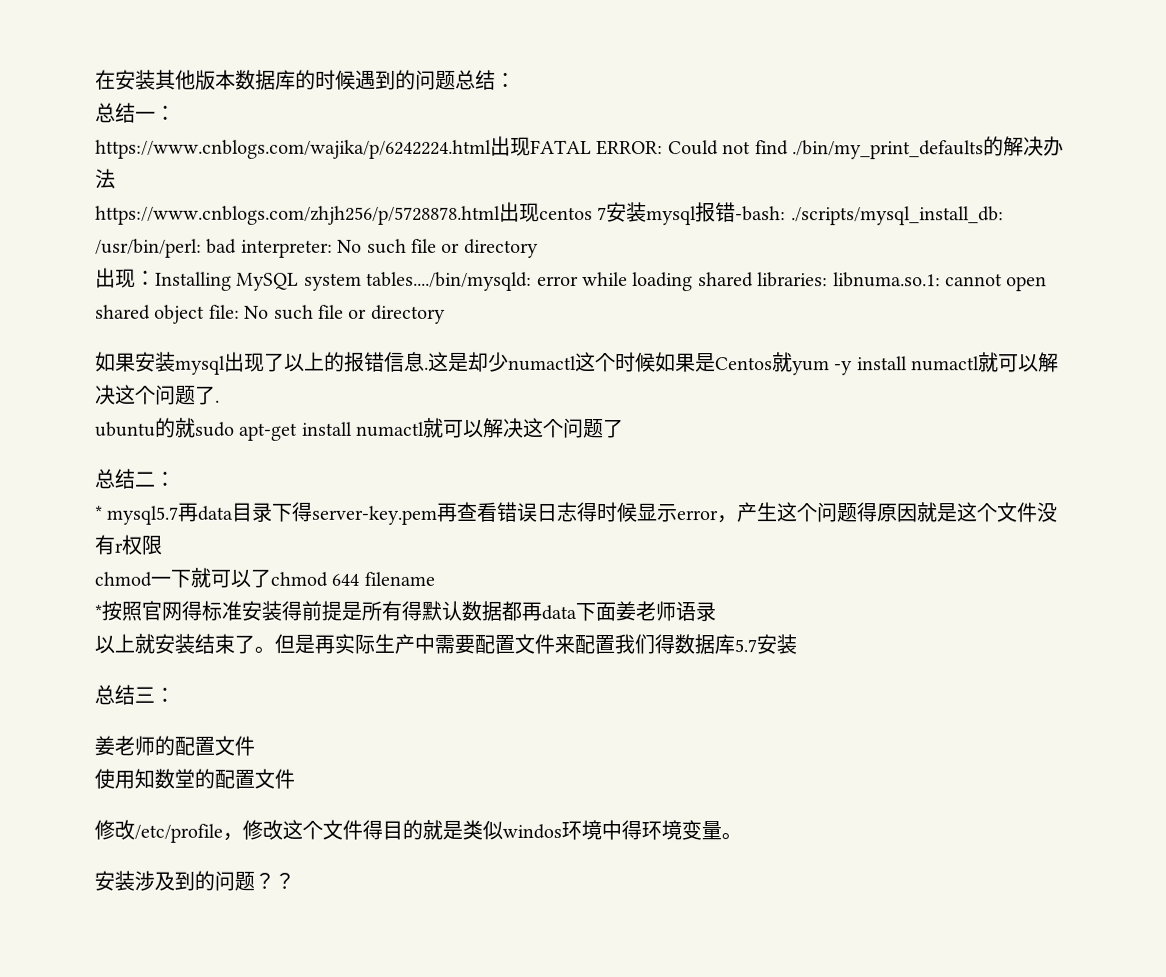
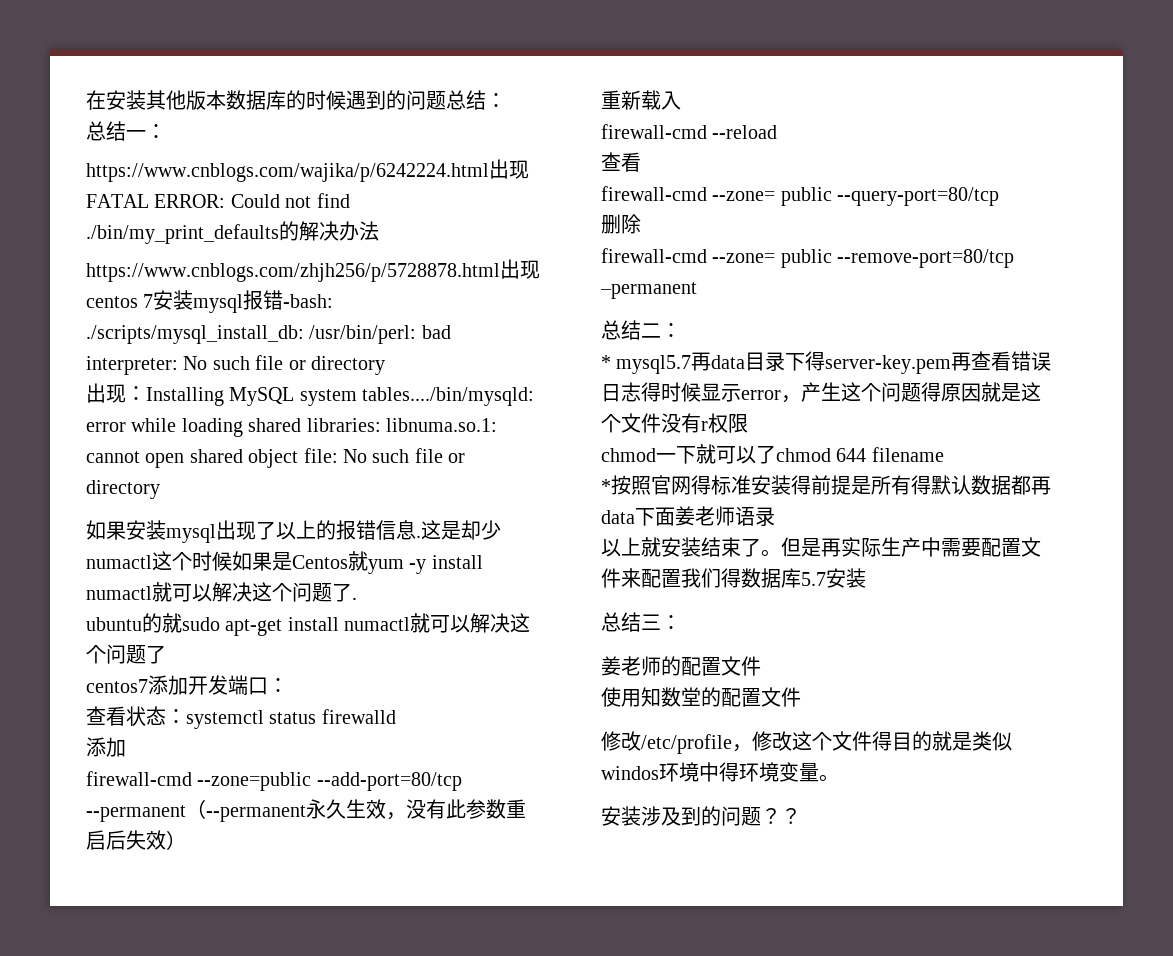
(625, 429) none -> [86,675,288,695] [86,706,396,729] [86,737,126,757] [86,771,462,791] [86,799,526,822] [86,830,186,850] [601,90,681,110] [601,124,778,139] [601,152,641,172] [601,186,1000,206] [601,214,641,234] [601,248,1015,268] [600,282,697,299] // centos7添加开发端口： // 查看状态：systemctl status firewalld // 添加 // firewall-cmd --zone=public --add-port=80/tcp --permanent（--permanent永久生效，没有此参数重启后失效） // 重新载入 // firewall-cmd --reload // 查看 // firewall-cmd --zone= public --query-port=80/tcp // 删除 // firewall-cmd --zone= public --remove-port=80/tcp –permanent

